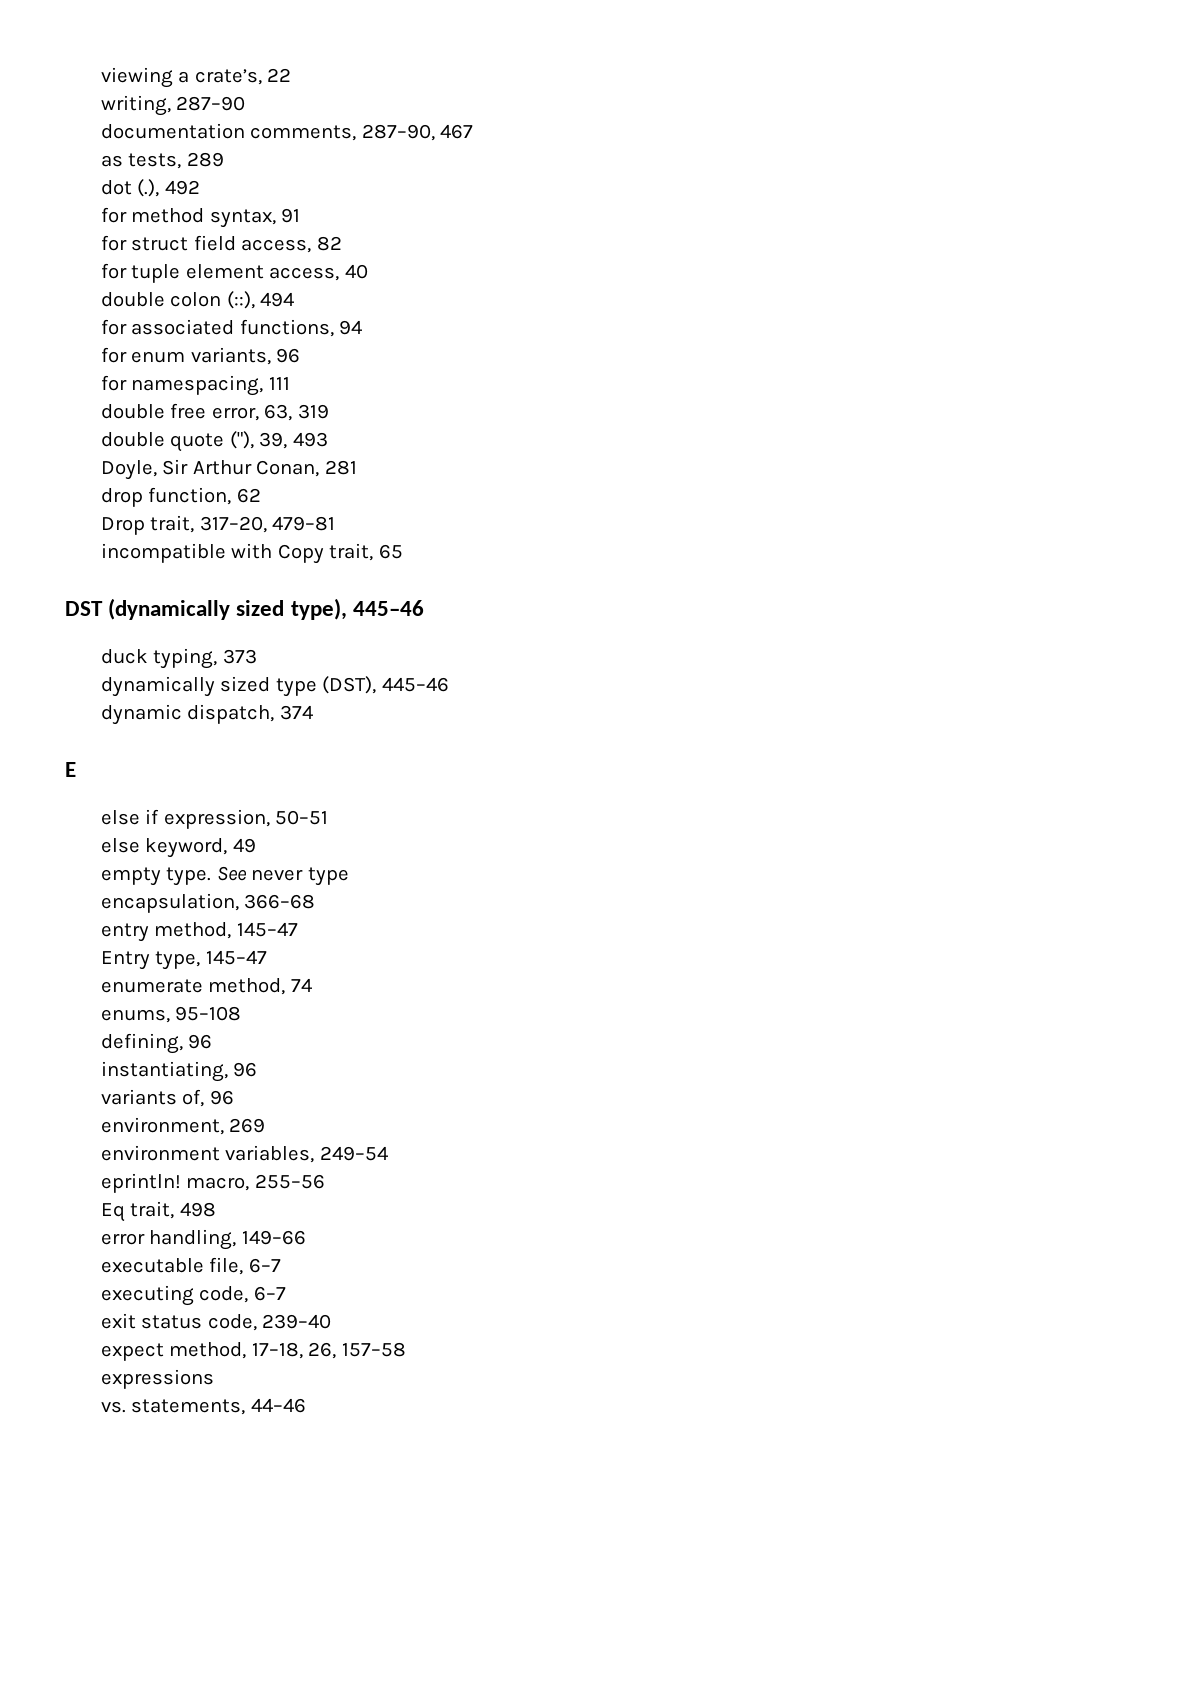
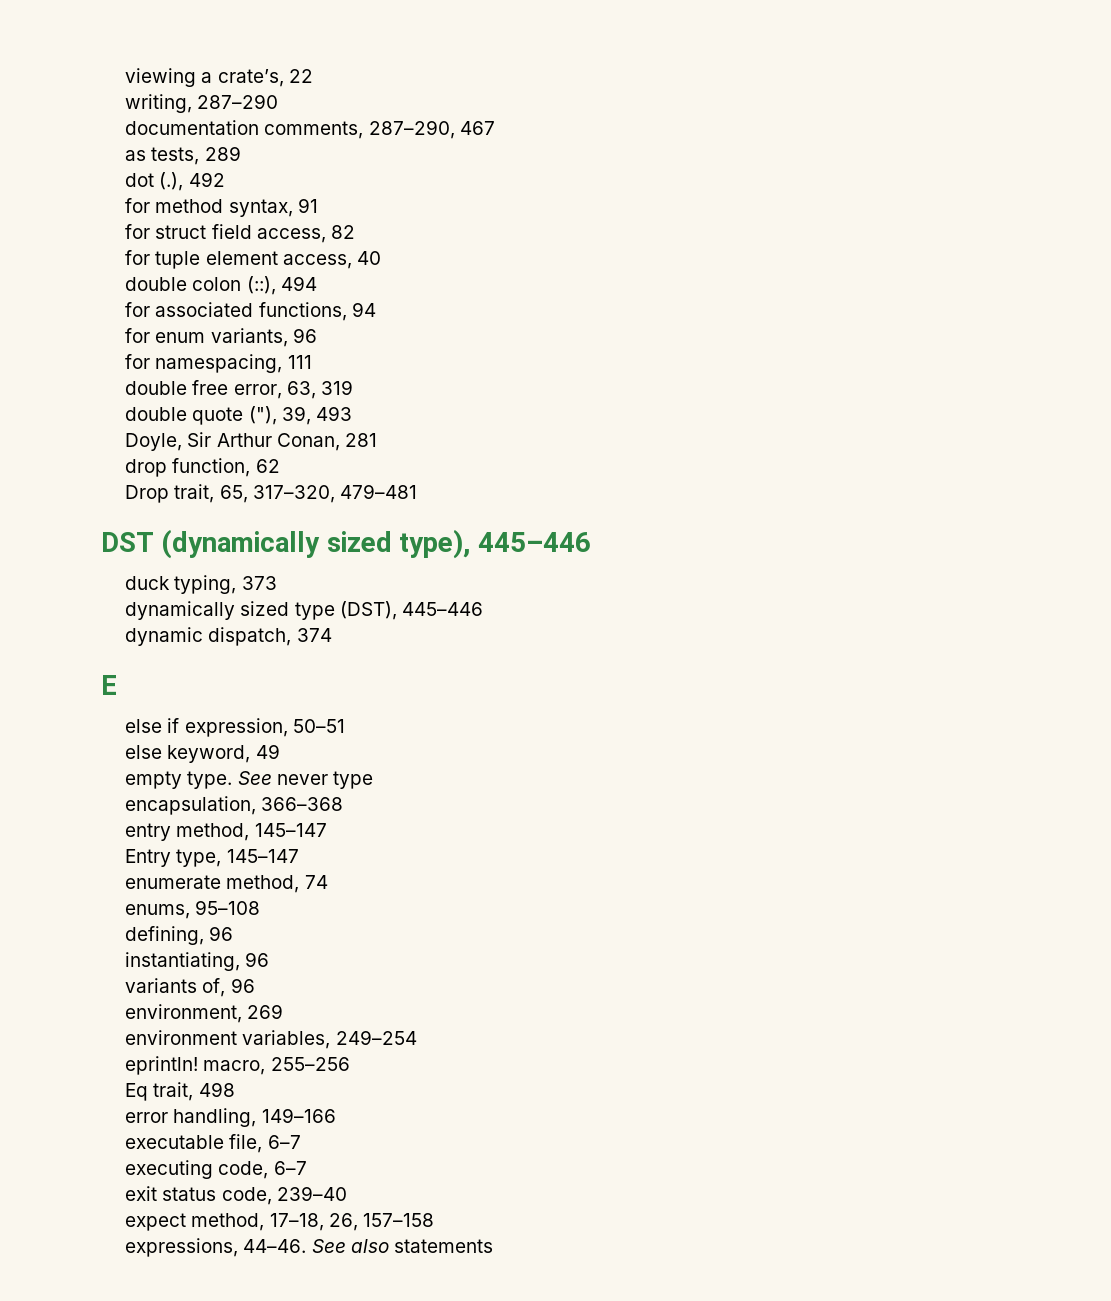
[176,96,246,111] 287–90 -> [197,94,279,109] 287–290
[361,124,435,141] 287–90, -> [368,120,455,139] 287–290,
[199,516,336,533] [100,543,403,564] 317–20, 479–81 // incompatible with Copy trait, 65 -> [219,484,417,503] 65, 317–320, 479–481
[352,600,424,616] 445–46 -> [477,532,591,552] 445–446
[381,677,449,692] 445–46 -> [401,602,483,616] 445–446
[244,894,316,909] 366–68 -> [261,797,344,811] 366–368
[236,922,298,937] 145–47 -> [254,823,327,837] 145–147
[205,950,267,965] 145–47 -> [226,849,299,863] 145–147
[319,1146,388,1161] 249–54 -> [335,1030,417,1045] 249–254
[254,1174,325,1189] 255–56 -> [270,1057,350,1071] 255–256
[241,1230,306,1245] 149–66 -> [261,1108,336,1123] 149–166
[341,1342,406,1357] [100,1369,214,1389] [100,1398,306,1415] 157–58 // expressions // vs. statements, 44–46 -> [362,1213,434,1227] [125,1238,493,1257] 157–158 // expressions, 44–46. See also statements

